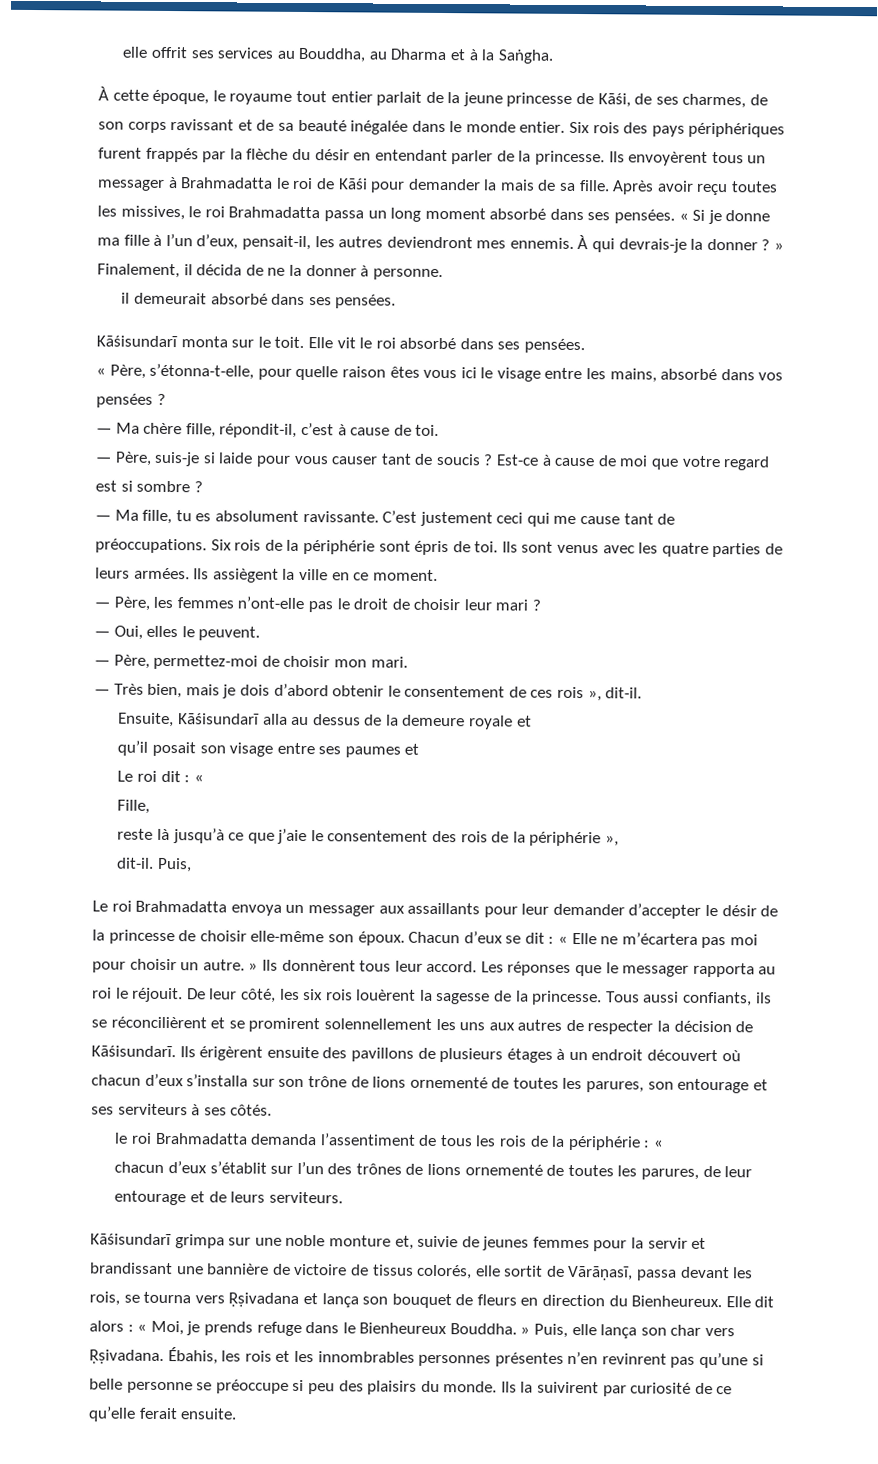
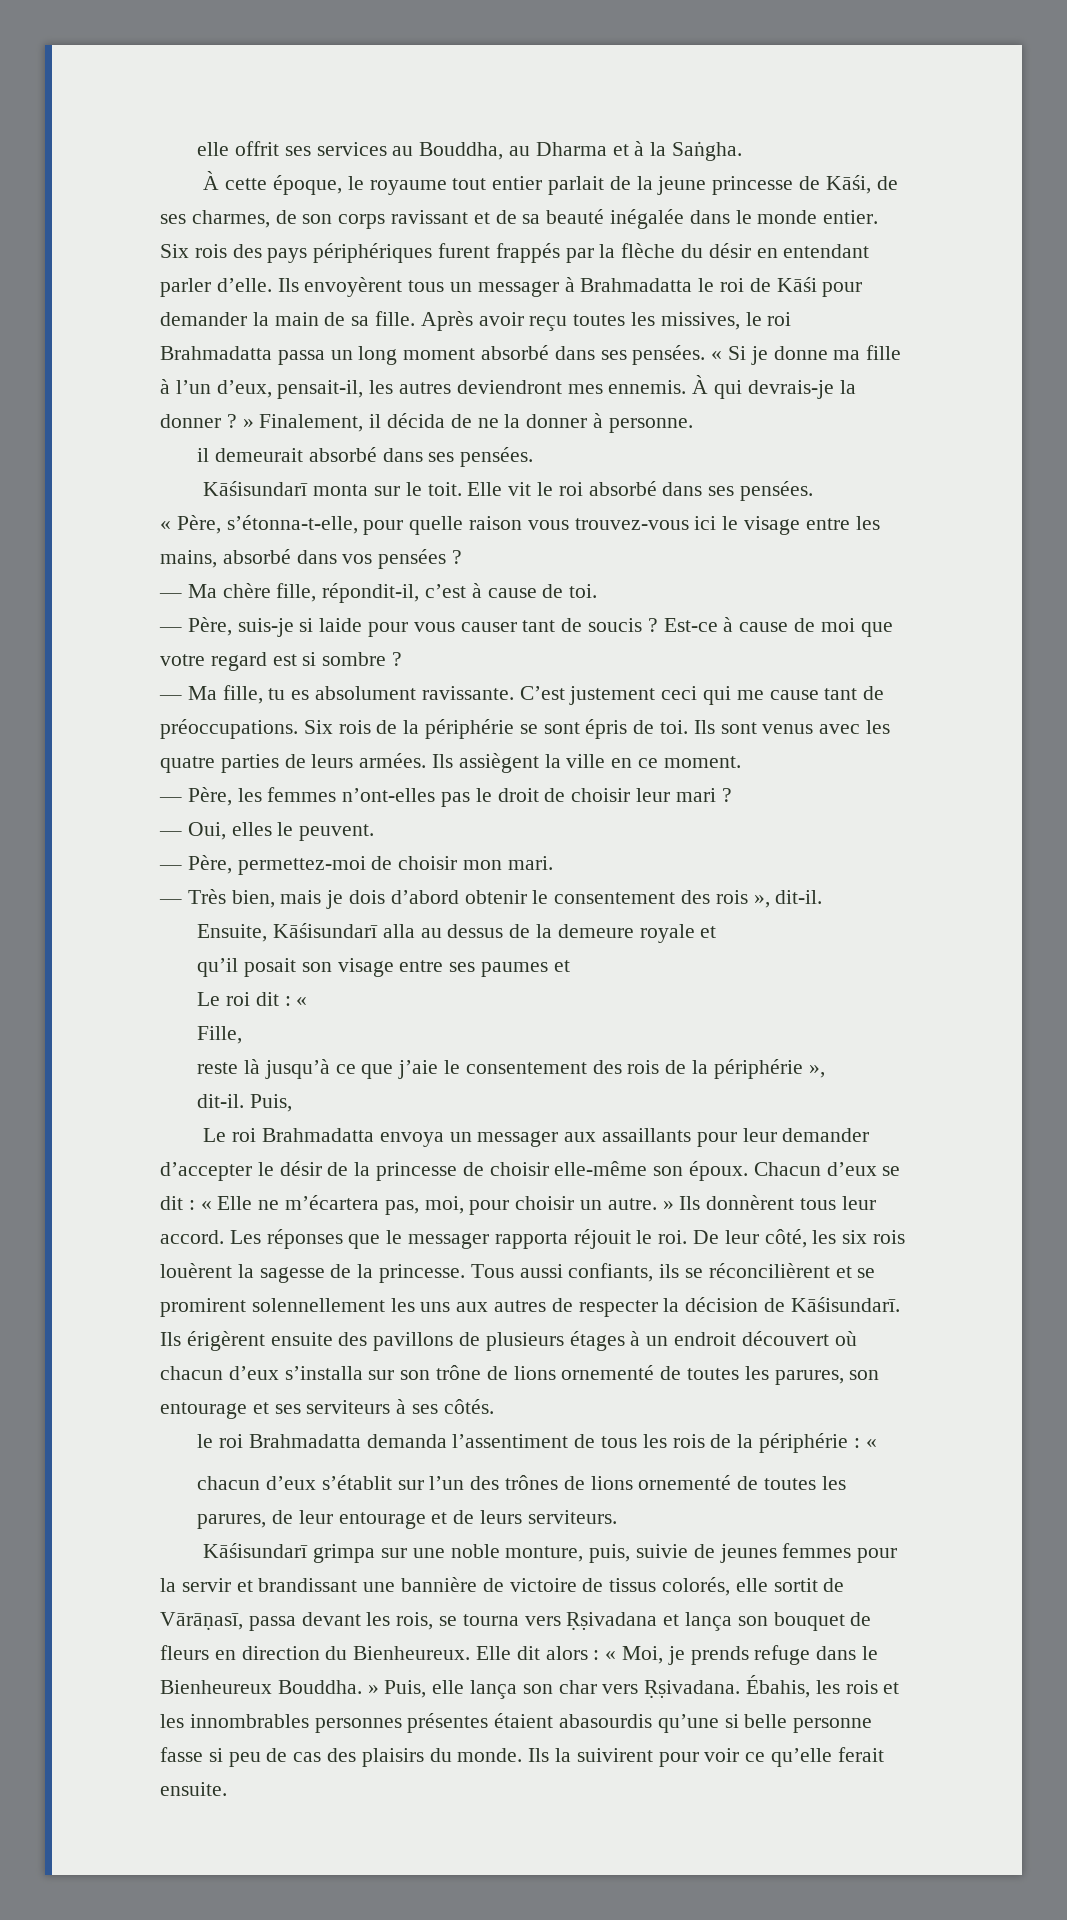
[496,150,606,166] de la princesse. -> [216,278,272,292] d’elle.
[499,179,535,191] mais -> [274,312,319,326] main
[389,366,458,379] êtes vous -> [527,518,689,530] vous trouvez-vous
(375, 547) none -> [519,724,538,734] se
[237,596,305,610] n’ont-elle -> [342,788,436,802] n’ont-elles
[508,686,554,698] de ces -> [681,890,711,904] des
[701,934,759,949] pas moi -> [384,1196,464,1215] pas, moi,
[758,966,777,975] [92,987,184,1003] au roi le réjouit. -> [573,1229,688,1249] réjouit le roi.
[328,1235,414,1250] monture et, -> [505,1544,631,1563] monture, puis,
[567,1351,696,1368] n’en revinrent pas -> [494,1713,653,1728] étaient abasourdis
[196,1379,335,1395] se préoccupe si peu -> [160,1747,322,1767] fasse si peu de cas
[602,1382,713,1397] par curiosité de -> [658,1748,740,1767] pour voir

